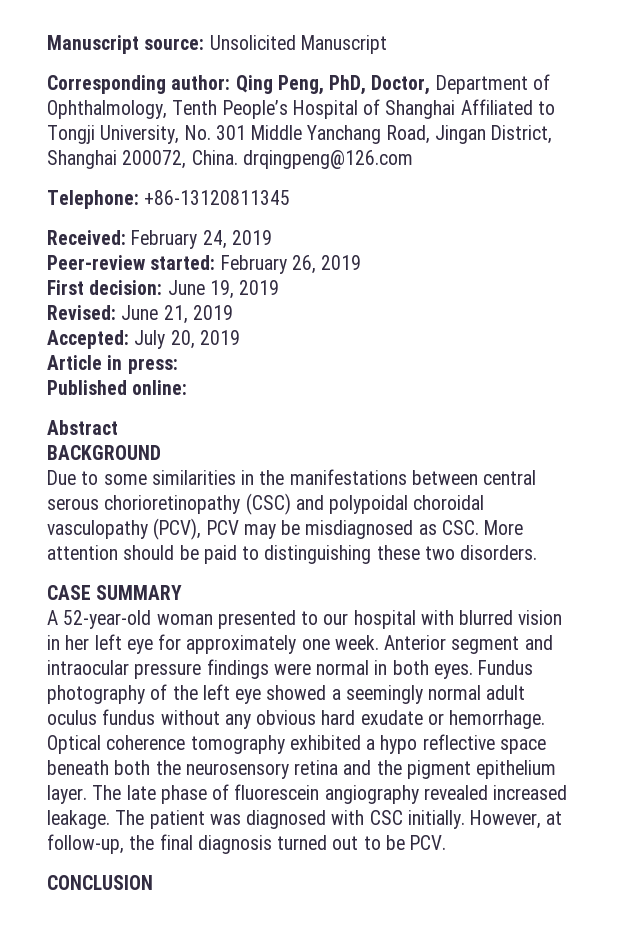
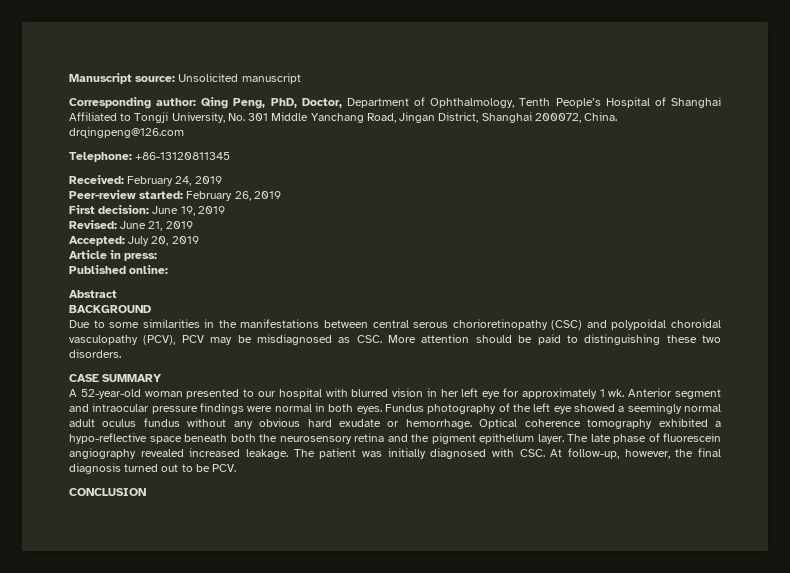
[300,35,387,54] Manuscript -> [241,73,301,84] manuscript
[301,635,379,650] one week. -> [599,389,625,397] 1 wk.
[380,734,495,754] hypo reflective -> [69,433,147,444] hypo-reflective
(241, 819) none -> [387,448,426,459] initially
[369,810,563,829] [47,834,124,854] CSC initially. However, at follow-up, -> [519,448,670,459] CSC. At follow-up, however,

